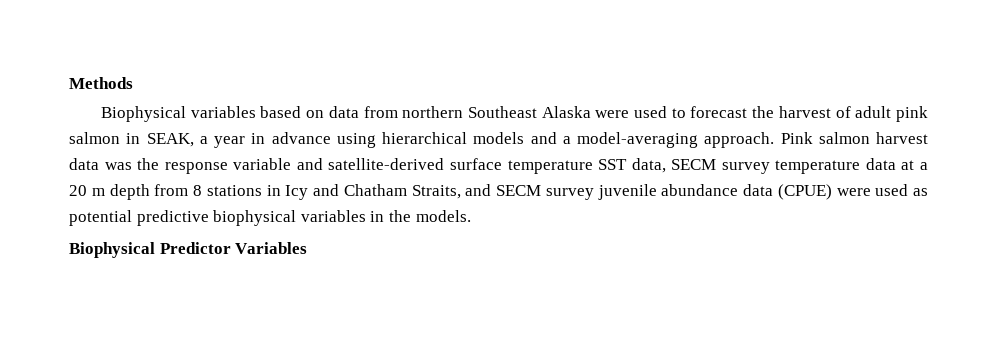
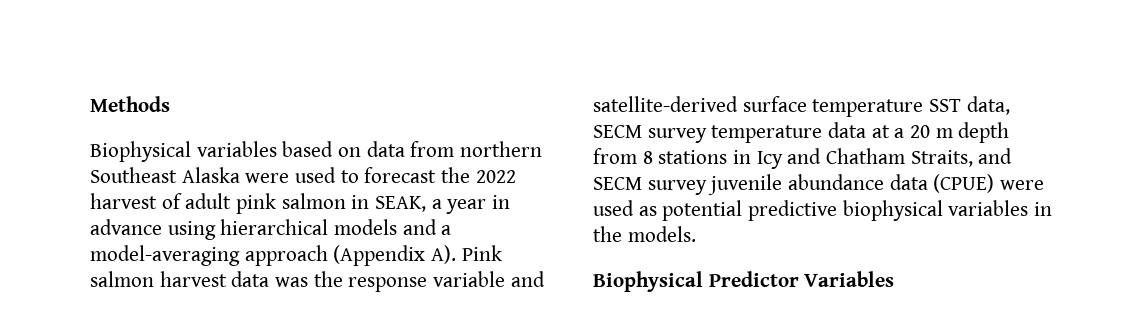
(775, 112) none -> [475,170,516,183] 2022
[704,132,775,148] approach. -> [244,245,457,266] approach (Appendix A).

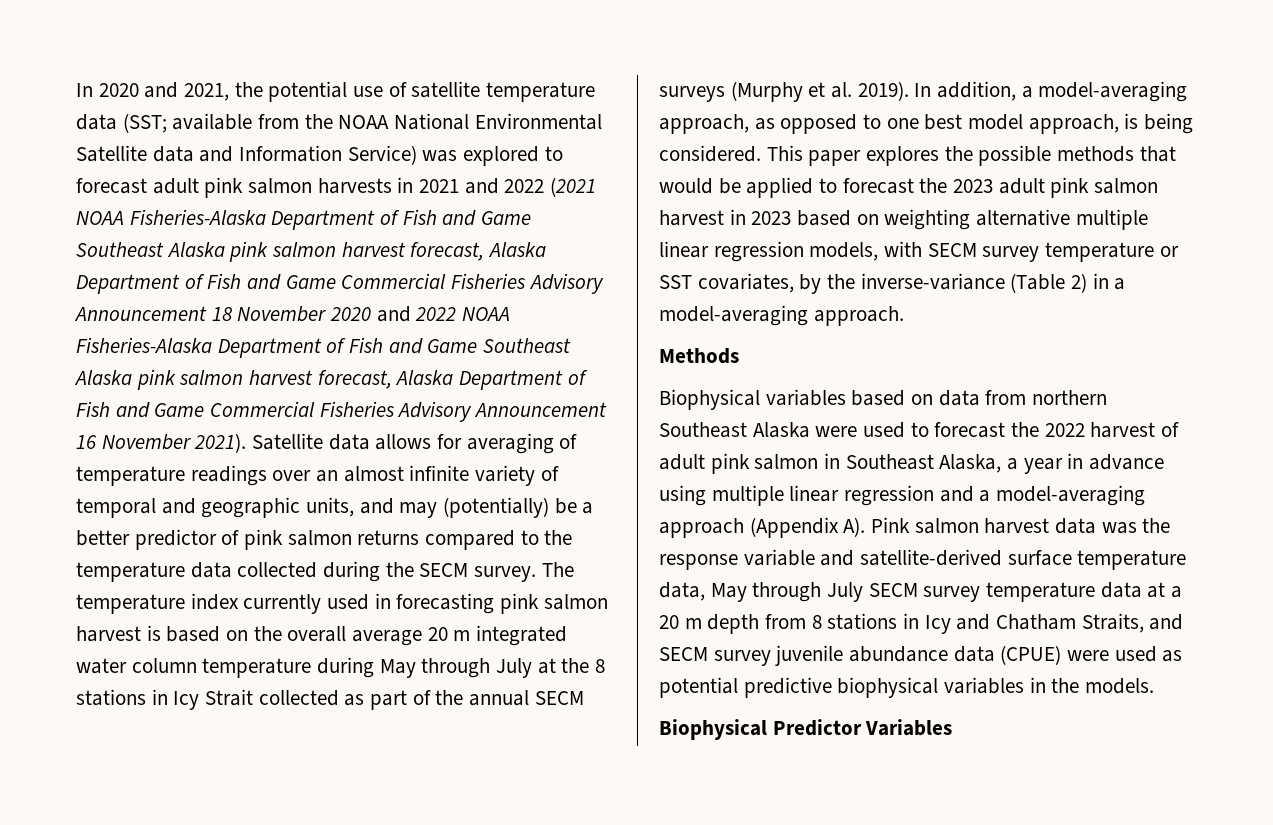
(90, 104) none -> [76,81,596,102] [76,113,602,133] [76,145,563,166] [76,177,597,198] [76,209,532,230] [76,241,547,262] [76,273,604,294] [74,306,511,322] [76,337,572,358] [74,369,588,390] [76,401,608,422] [76,433,578,454] [76,465,559,486] [76,497,594,518] [76,529,573,550] [76,561,574,582] [76,593,608,614] [76,625,568,646] [76,657,606,678] [76,689,584,710] [659,81,1188,102] [659,113,1194,134] [659,145,1176,166] [659,177,1159,198] [659,209,1148,230] [659,241,1179,262] [659,273,1126,294] [659,305,904,326] In 2020 and 2021, the potential use of satellite temperature data (SST; available from the NOAA National Environmental Satellite data and Information Service) was explored to forecast adult pink salmon harvests in 2021 and 2022 (2021 NOAA Fisheries-Alaska Department of Fish and Game Southeast Alaska pink salmon harvest forecast, Alaska Department of Fish and Game Commercial Fisheries Advisory Announcement 18 November 2020 and 2022 NOAA Fisheries-Alaska Department of Fish and Game Southeast Alaska pink salmon harvest forecast, Alaska Department of Fish and Game Commercial Fisheries Advisory Announcement 16 November 2021). Satellite data allows for averaging of temperature readings over an almost infinite variety of temporal and geographic units, and may (potentially) be a better predictor of pink salmon returns compared to the temperature data collected during the SECM survey. The temperature index currently used in forecasting pink salmon harvest is based on the overall average 20 m integrated water column temperature during May through July at the 8 stations in Icy Strait collected as part of the annual SECM surveys (Murphy et al. 2019). In addition, a model-averaging approach, as opposed to one best model approach, is being considered. This paper explores the possible methods that would be applied to forecast the 2023 adult pink salmon harvest in 2023 based on weighting alternative multiple linear regression models, with SECM survey temperature or SST covariates, by the inverse-variance (Table 2) in a model-averaging approach. //
[375,196,427,212] SEAK, -> [845,454,1002,473] Southeast Alaska,
[220,219,398,235] hierarchical models -> [711,485,935,506] multiple linear regression
[929,96,1010,115] SST data, -> [659,582,864,602] data, May through July

